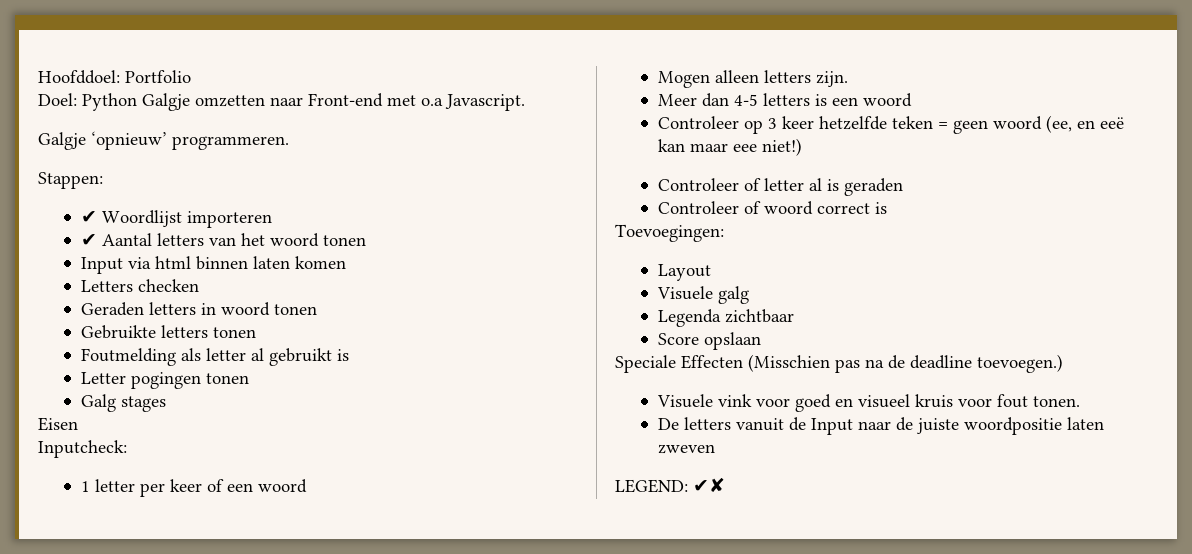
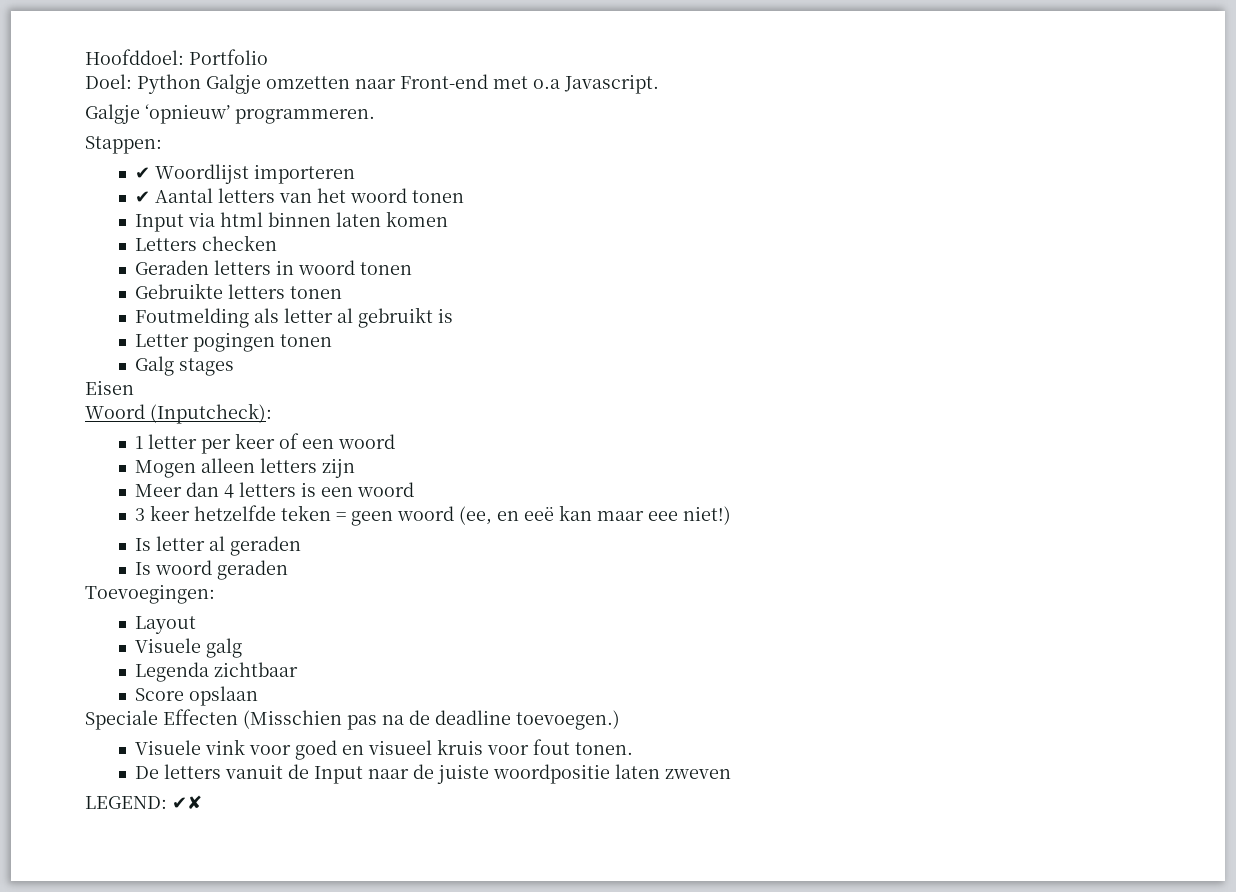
[38,440,127,458] Inputcheck: -> [85,403,272,424] Woord (Inputcheck):
[815,71,848,87] zijn. -> [322,458,356,478] zijn
[733,94,758,106] 4-5 -> [224,484,235,498] 4
[657,116,763,134] Controleer op -> (415, 489) none
[657,178,903,196] [657,201,887,215] Controleer of letter al is geraden // Controleer of woord correct is -> [135,536,302,556] [135,560,289,580] Is letter al geraden // Is woord geraden

